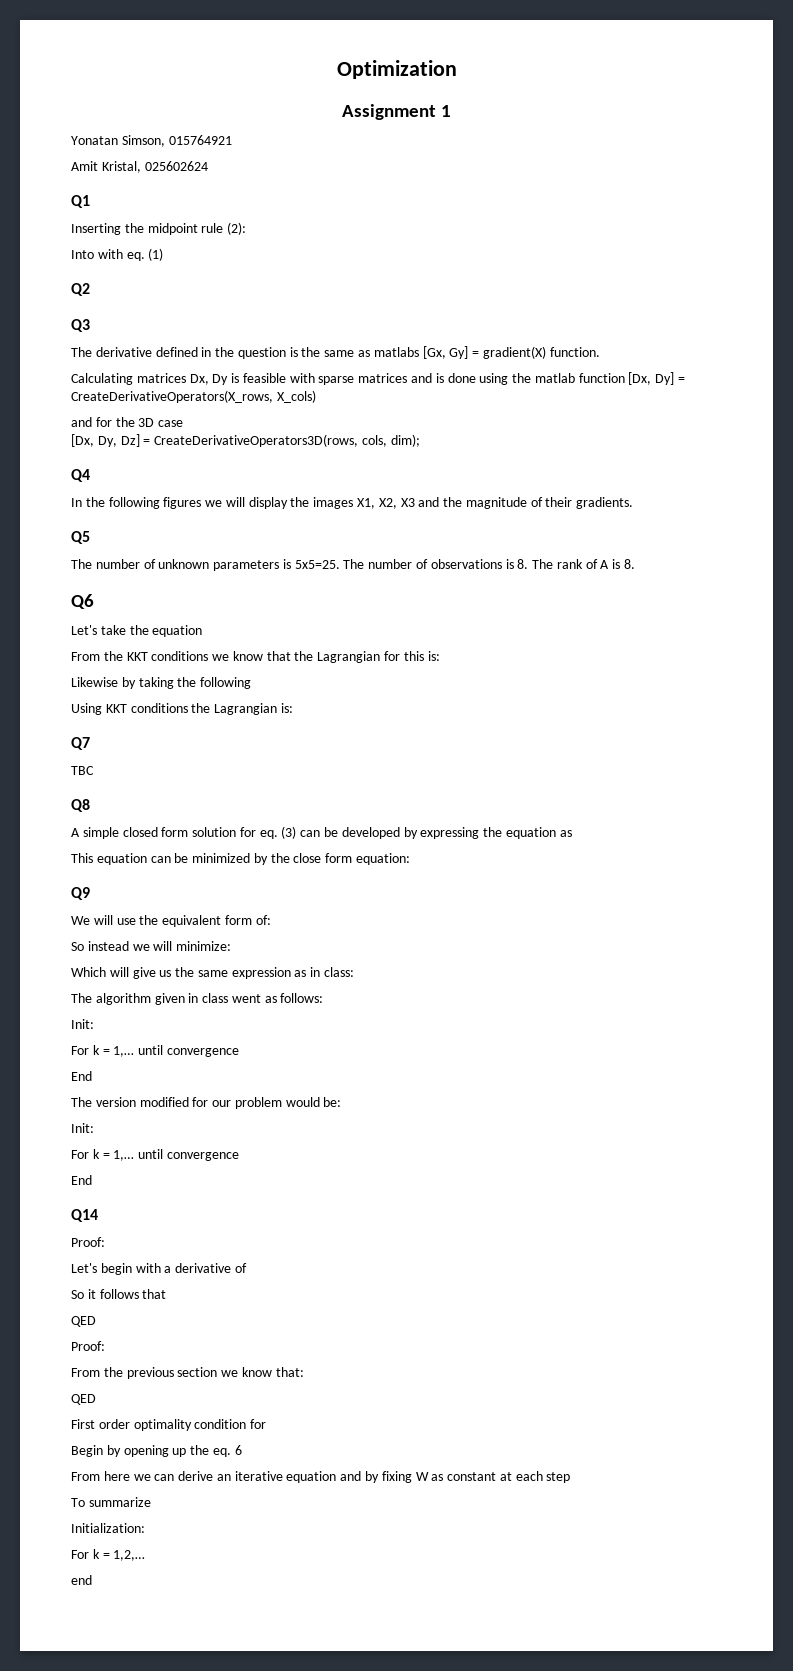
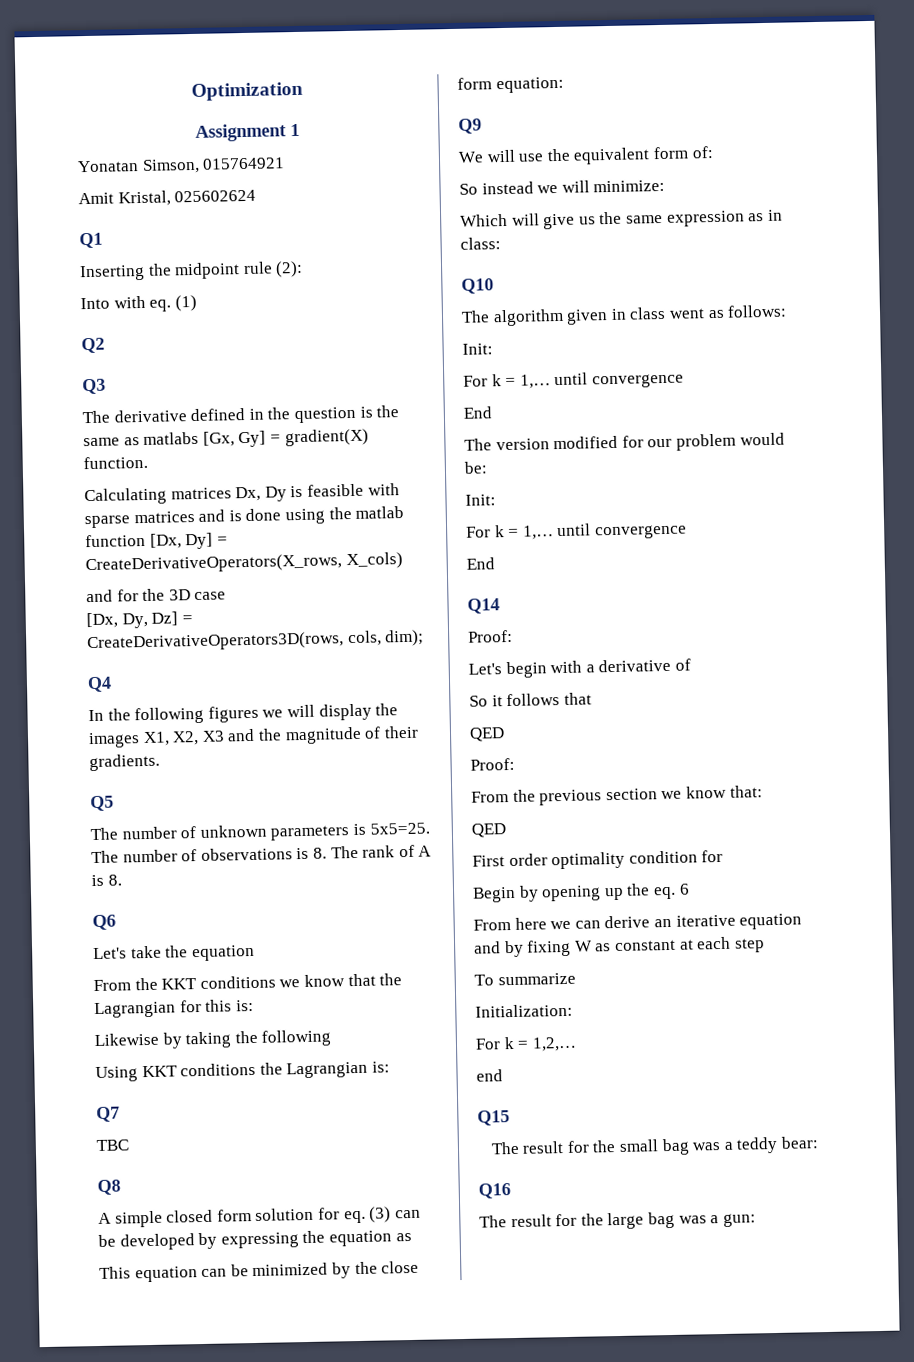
(355, 972) none -> [461,278,494,294] // Q10
(92, 1580) none -> [477,1110,510,1126] [490,1136,819,1156] [478,1183,511,1199] [479,1211,756,1230] // Q15 // The result for the small bag was a teddy bear: // Q16 // The result for the large bag was a gun:

